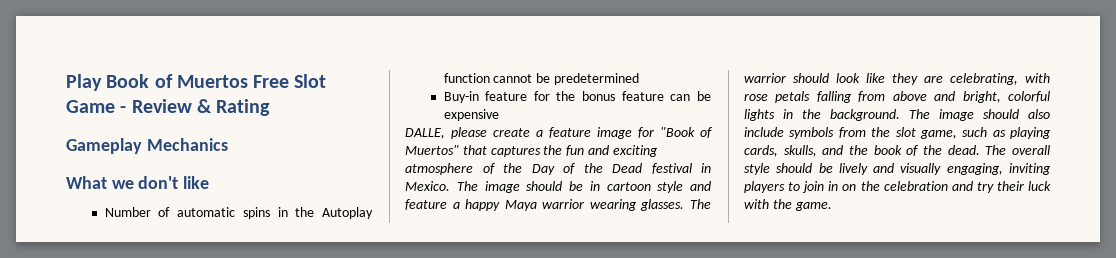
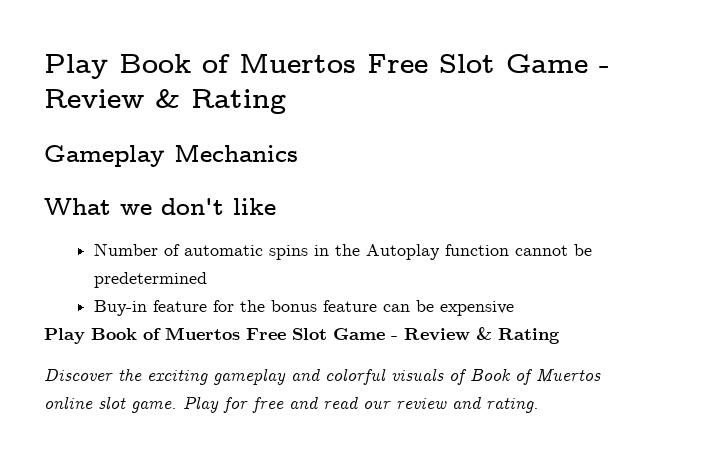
[405,127,712,139] [405,145,658,157] [405,163,711,175] [405,181,711,193] [405,199,711,211] [744,73,1050,85] [744,91,1050,103] [744,109,1050,121] [744,127,1051,139] [744,145,1050,157] [744,163,1051,175] [744,181,1051,193] [744,199,832,211] DALLE, please create a feature image for "Book of Muertos" that captures the fun and exciting atmosphere of the Day of the Dead festival in Mexico. The image should be in cartoon style and feature a happy Maya warrior wearing glasses. The warrior should look like they are celebrating, with rose petals falling from above and bright, colorful lights in the background. The image should also include symbols from the slot game, such as playing cards, skulls, and the book of the dead. The overall style should be lively and visually engaging, inviting players to join in on the celebration and try their luck with the game. -> [44,327,560,344] [44,368,601,385] [44,396,539,413] Play Book of Muertos Free Slot Game - Review & Rating // Discover the exciting gameplay and colorful visuals of Book of Muertos online slot game. Play for free and read our review and rating.

